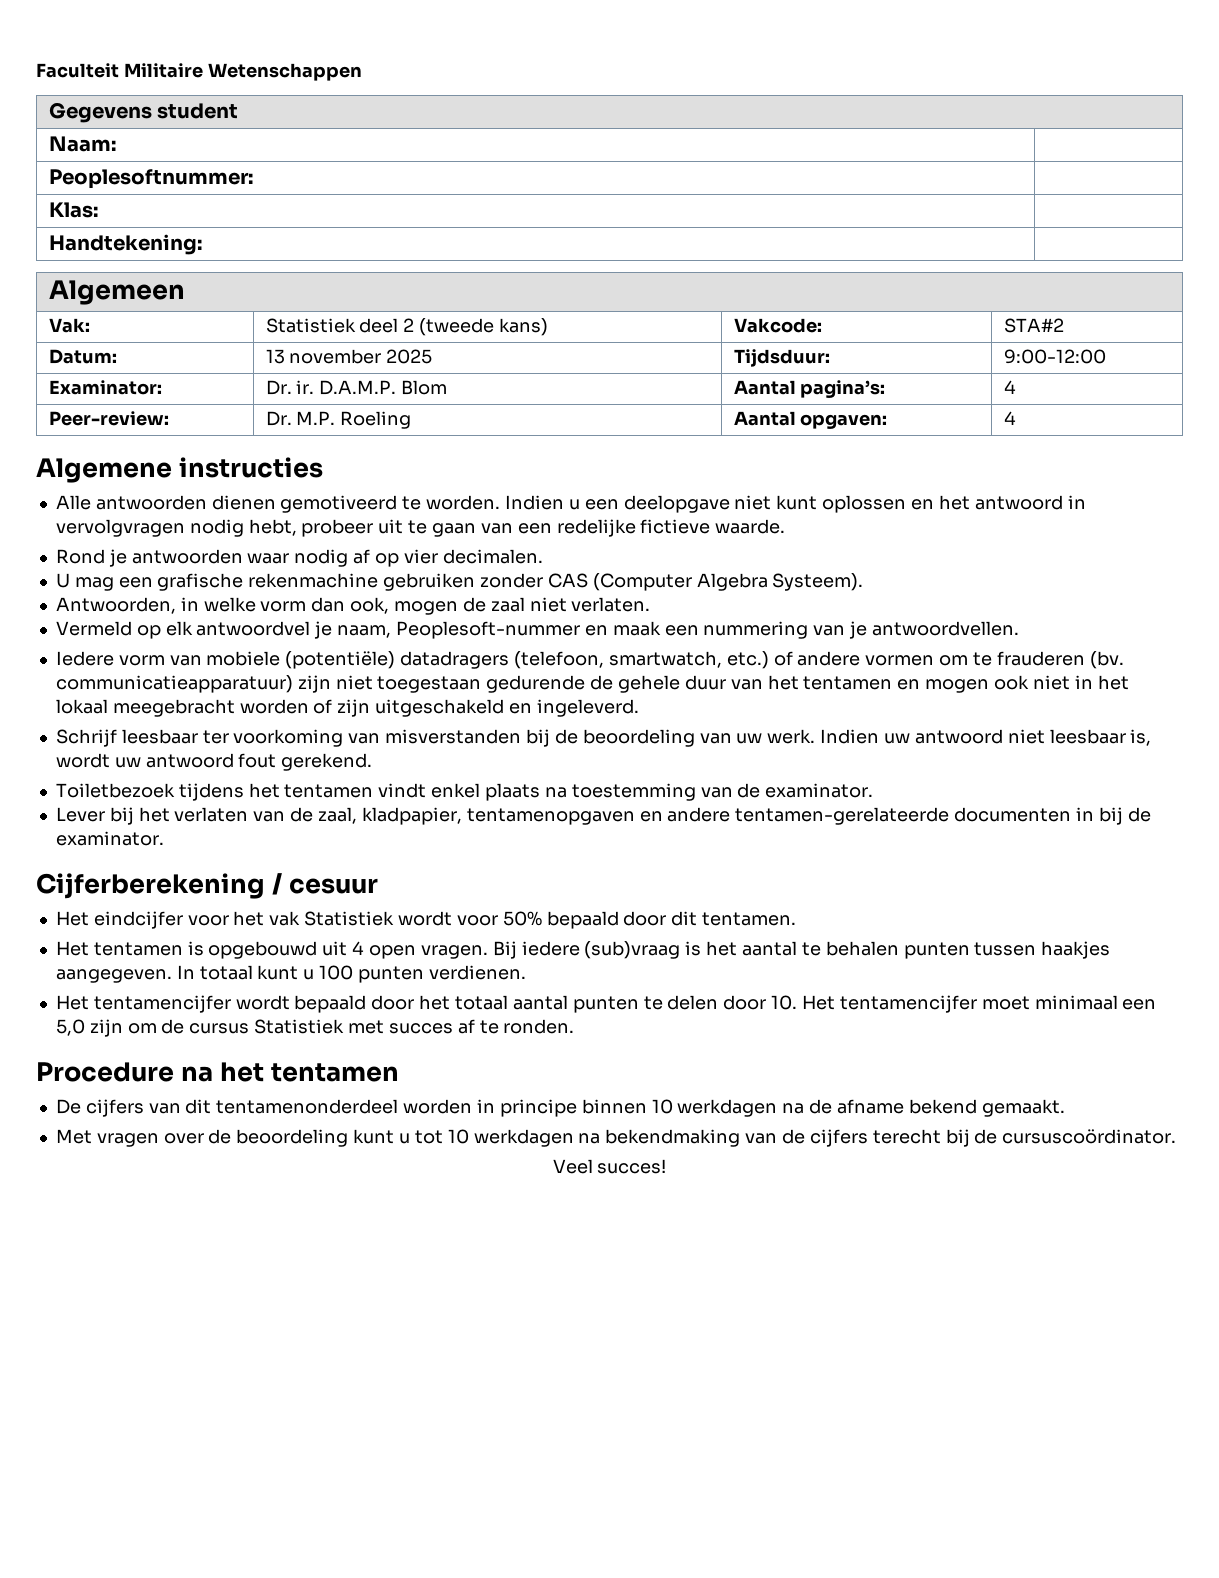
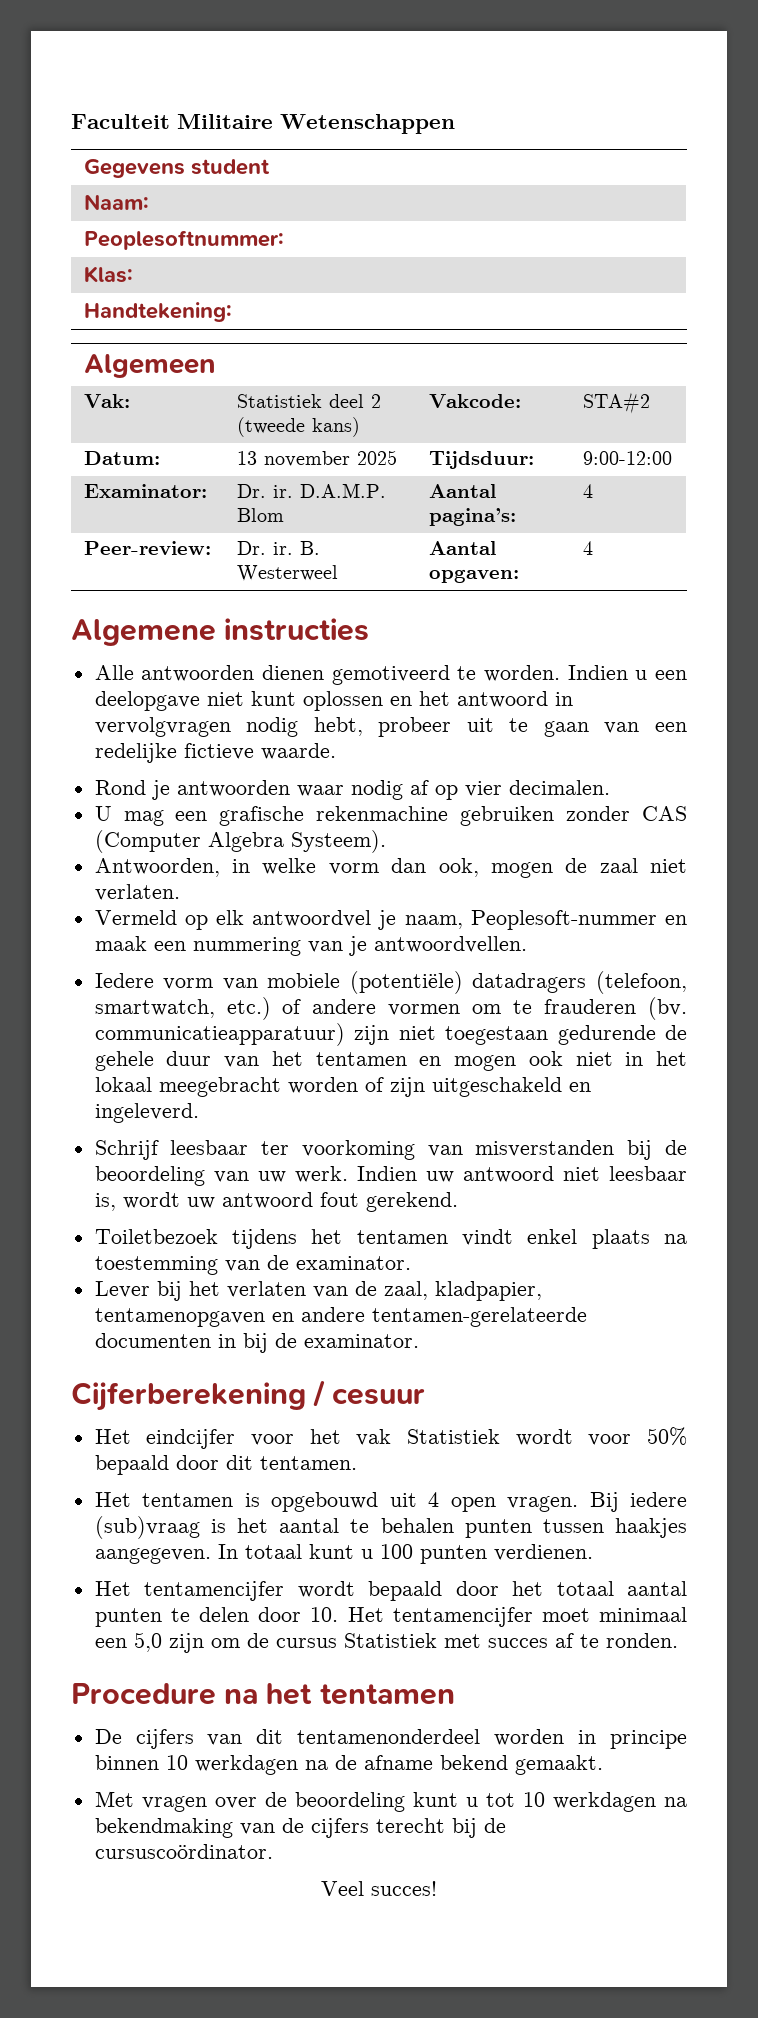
[296,411,412,429] M.P. Roeling -> [272,541,320,555] [236,565,338,582] ir. B. Westerweel

